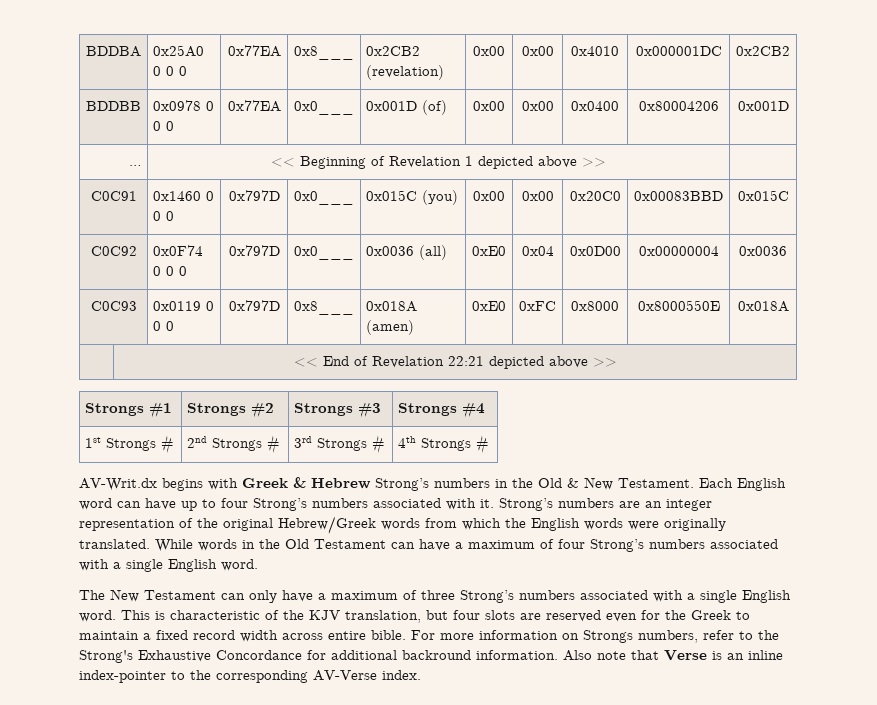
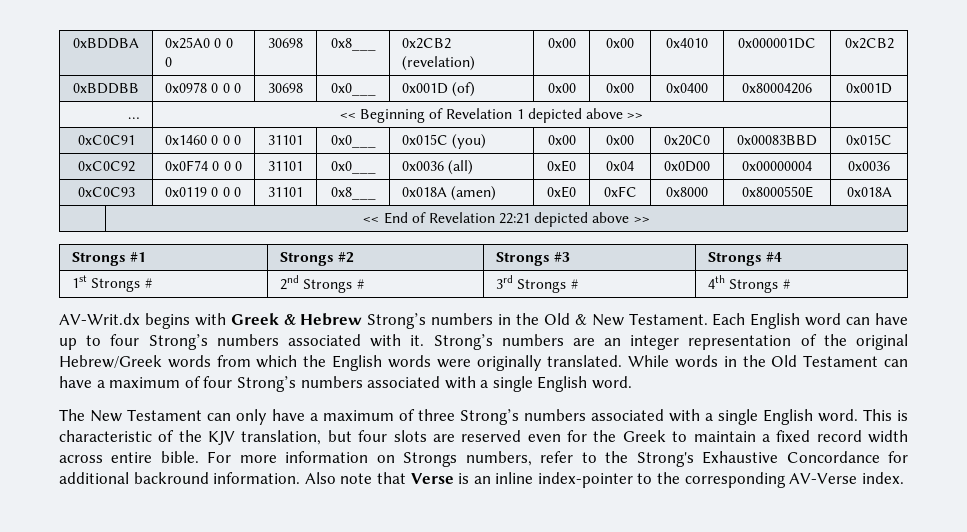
[86,46,141,57] BDDBA -> [73,38,139,49] 0xBDDBA
[227,45,281,57] 0x77EA -> [268,38,303,48] 30698
[86,101,141,111] BDDBB -> [73,83,139,94] 0xBDDBB
[227,100,281,112] 0x77EA -> [268,83,303,93] 30698
[90,191,137,201] C0C91 -> [77,135,135,145] 0xC0C91
[228,190,280,201] 0x797D -> [268,135,303,145] 31101
[90,246,137,256] C0C92 -> [77,161,135,172] 0xC0C92
[228,245,280,256] 0x797D -> [268,161,303,171] 31101
[90,301,137,311] C0C93 -> [77,187,135,197] 0xC0C93
[228,300,280,311] 0x797D -> [268,187,303,197] 31101

